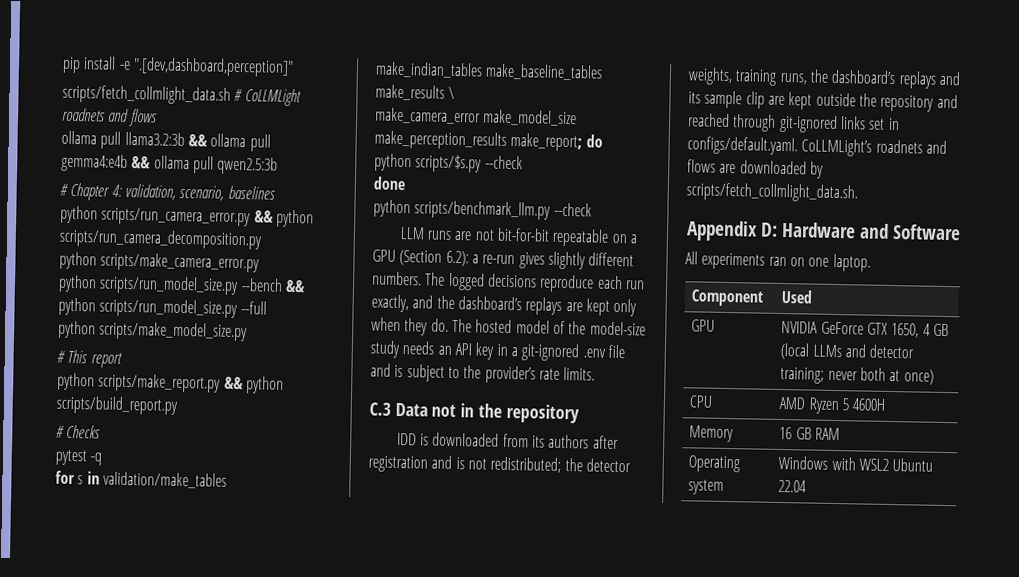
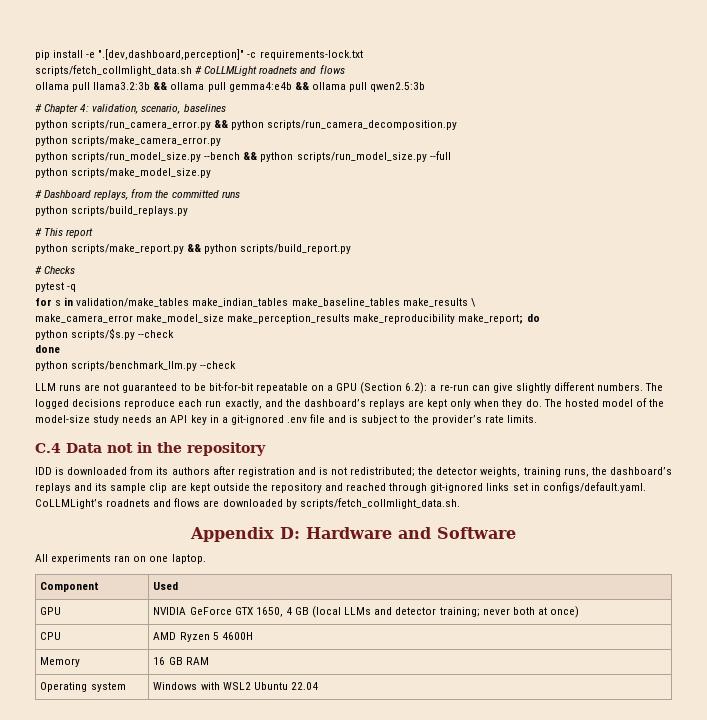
(294, 67) none -> [247,50,363,60] -c requirements-lock.txt
(249, 331) none -> [35,189,240,200] [35,206,189,216] // # Dashboard replays, from the committed runs // python scripts/build_replays.py
(507, 140) none -> [353,314,456,324] make_reproducibility
(495, 235) none -> [122,383,206,393] guaranteed to be
[518,252,545,269] gives -> [471,383,513,393] can give
[369,402,391,416] C.3 -> [35,443,61,453] C.4

